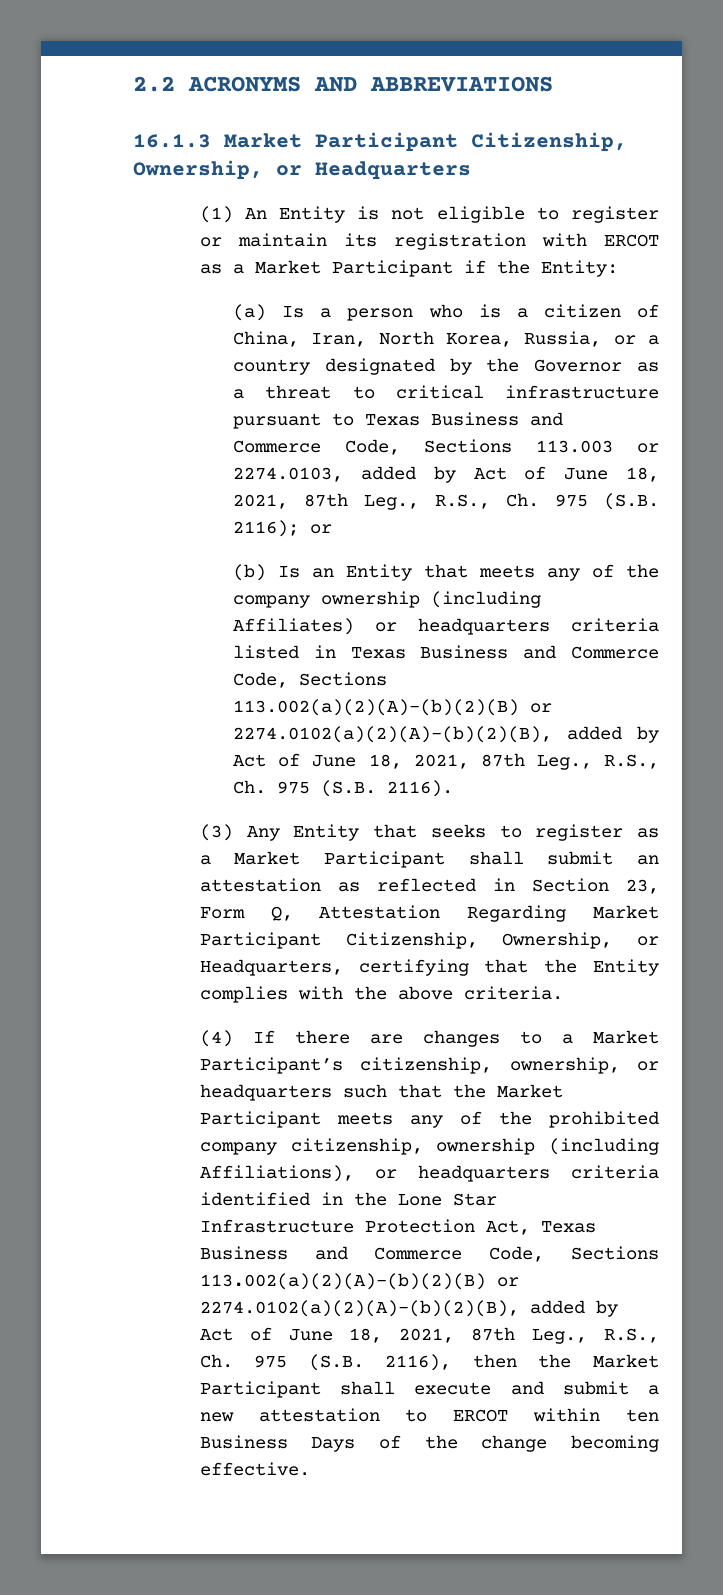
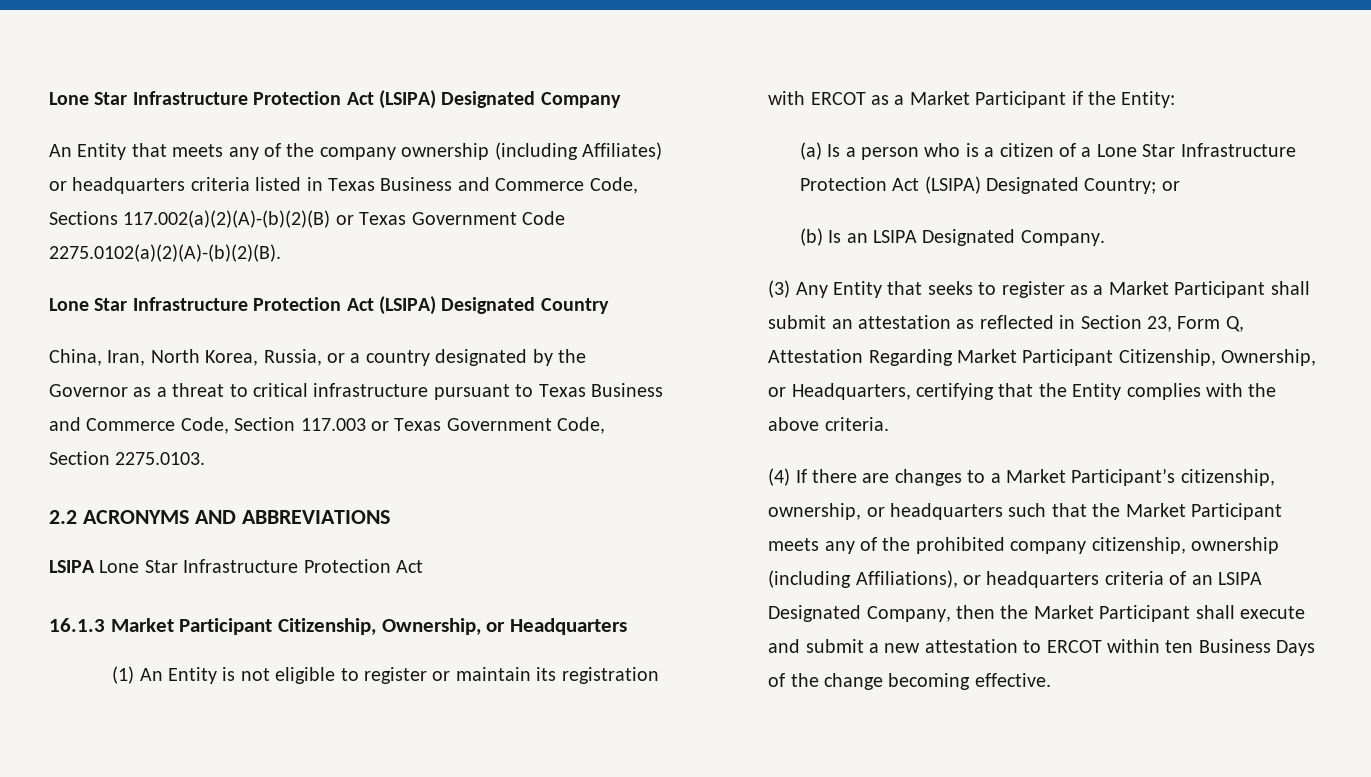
[133,76,553,92] 2.2 ACRONYMS AND ABBREVIATIONS -> [49,90,621,109] [49,142,662,160] [49,177,638,194] [49,210,565,228] [49,244,281,262] [49,296,609,315] [49,349,586,366] [49,383,663,400] [49,417,606,434] [49,451,206,465] [49,510,390,524] [49,559,423,573] Lone Star Infrastructure Protection Act (LSIPA) Designated Company // An Entity that meets any of the company ownership (including Affiliates) or headquarters criteria listed in Texas Business and Commerce Code, Sections 117.002(a)(2)(A)-(b)(2)(B) or Texas Government Code 2275.0102(a)(2)(A)-(b)(2)(B). // Lone Star Infrastructure Protection Act (LSIPA) Designated Country // China, Iran, North Korea, Russia, or a country designated by the Governor as a threat to critical infrastructure pursuant to Texas Business and Commerce Code, Section 117.003 or Texas Government Code, Section 2275.0103. // 2.2 ACRONYMS AND ABBREVIATIONS // LSIPA Lone Star Infrastructure Protection Act
[233,331,659,347] [233,358,659,375] [233,385,659,399] [233,412,564,429] [233,439,659,455] [233,466,659,483] [233,493,659,510] [233,520,333,537] [233,564,659,581] [233,591,542,608] [233,618,659,635] [233,645,659,659] [233,672,388,688] [233,699,553,716] [233,726,659,743] [233,753,660,770] [233,780,454,797] China, Iran, North Korea, Russia, or a country designated by the Governor as a threat to critical infrastructure pursuant to Texas Business and Commerce Code, Sections 113.003 or 2274.0103, added by Act of June 18, 2021, 87th Leg., R.S., Ch. 975 (S.B. 2116); or // (b) Is an Entity that meets any of the company ownership (including Affiliates) or headquarters criteria listed in Texas Business and Commerce Code, Sections 113.002(a)(2)(A)-(b)(2)(B) or 2274.0102(a)(2)(A)-(b)(2)(B), added by Act of June 18, 2021, 87th Leg., R.S., Ch. 975 (S.B. 2116). -> [1081,143,1296,157] [799,176,1180,194] [799,228,1105,246] a Lone Star Infrastructure Protection Act (LSIPA) Designated Country; or // (b) Is an LSIPA Designated Company.
[199,1192,497,1206] [199,1219,596,1235] [199,1246,659,1262] [199,1273,519,1290] [199,1300,618,1317] [199,1327,659,1344] [199,1354,452,1371] identified in the Lone Star Infrastructure Protection Act, Texas Business and Commerce Code, Sections 113.002(a)(2)(A)-(b)(2)(B) or 2274.0102(a)(2)(A)-(b)(2)(B), added by Act of June 18, 2021, 87th Leg., R.S., Ch. 975 (S.B. 2116), -> [1169,571,1262,585] [768,605,951,622] of an LSIPA Designated Company,

